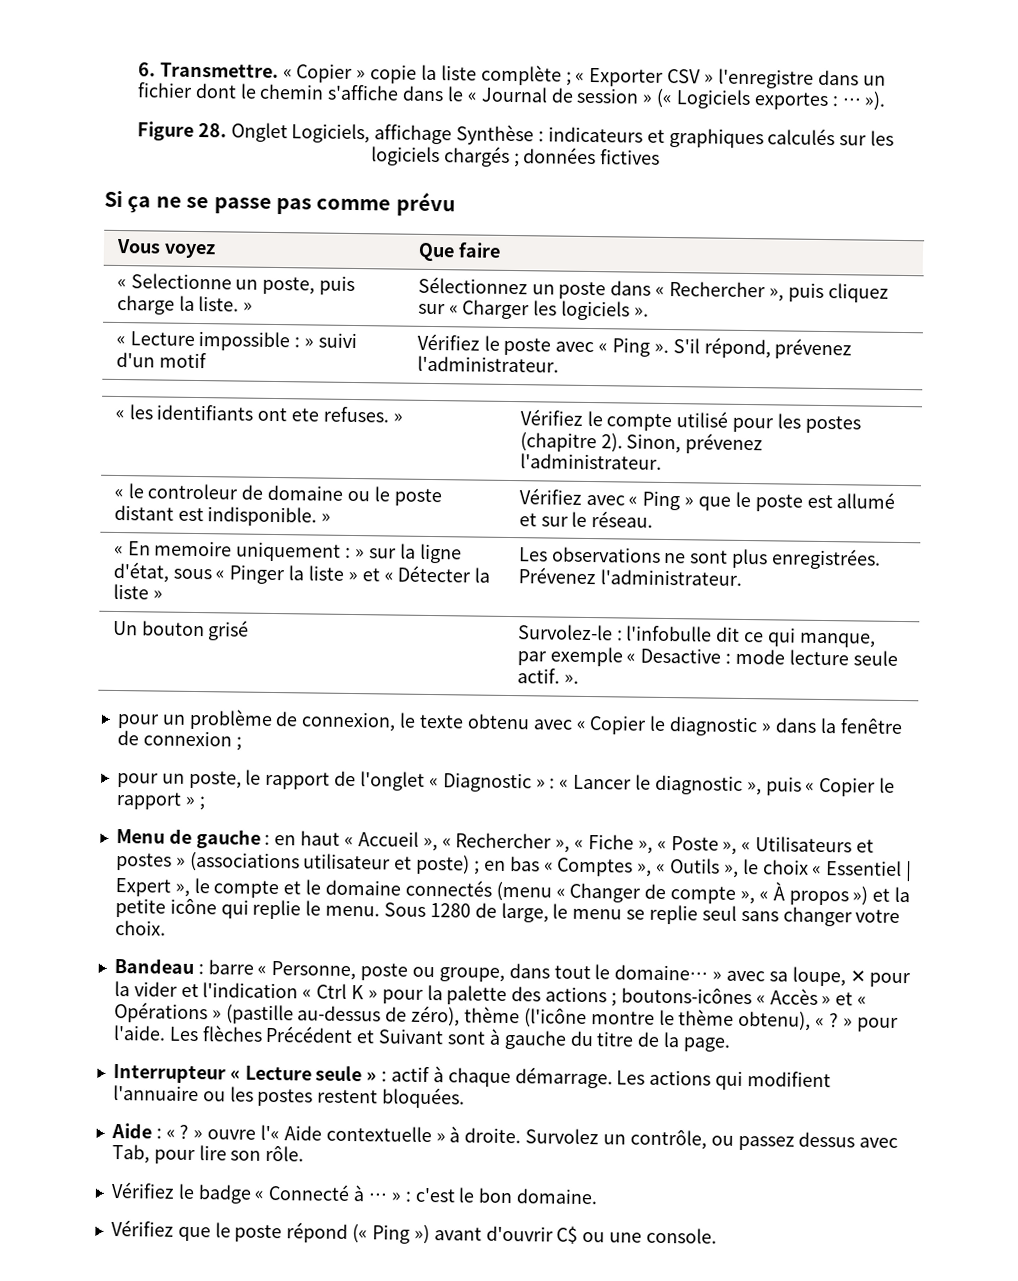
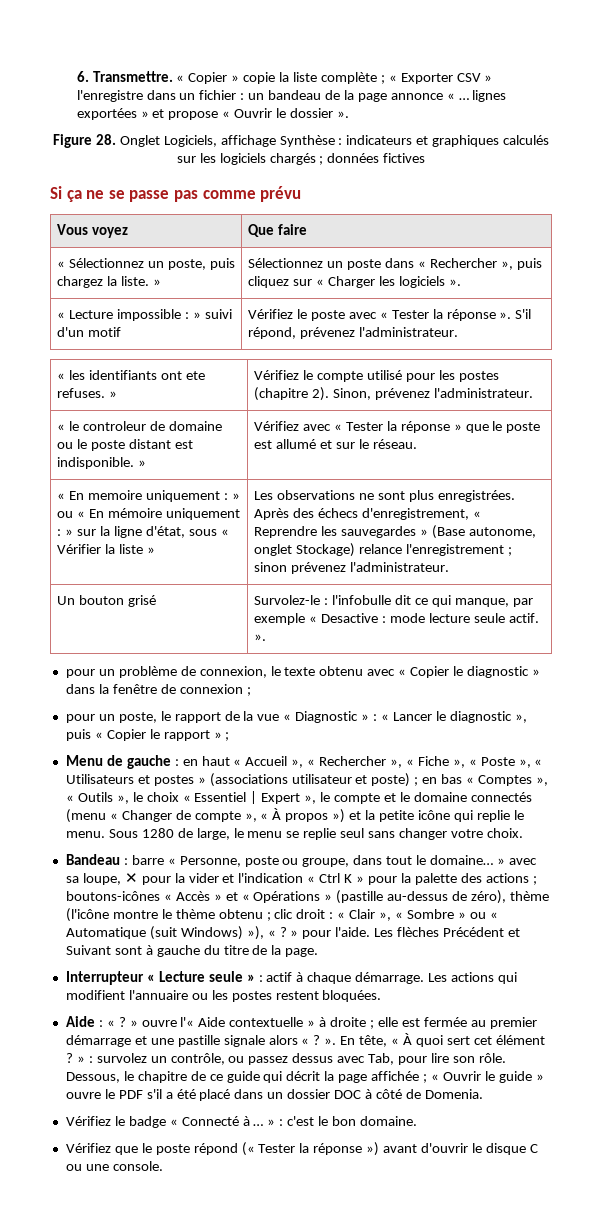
[194,82,887,111] dont le chemin s'affiche dans le « Journal de session » (« Logiciels exportes : … »). -> [240,90,507,102] [76,108,349,120] : un bandeau de la page annonce « … lignes exportées » et propose « Ouvrir le dossier ».
[130,273,232,290] Selectionne -> [69,258,145,268] Sélectionnez
[116,294,175,315] charge -> [57,276,104,288] chargez
[611,337,650,357] Ping -> [391,309,496,321] Tester la réponse
[642,490,681,511] Ping -> [345,421,450,433] Tester la réponse
(365, 554) none -> [57,508,240,520] [57,529,74,536] ou « En mémoire uniquement : »
[229,564,472,585] Pinger la liste » et « Détecter -> [57,544,102,554] Vérifier
[517,567,596,585] Prévenez -> [254,508,481,520] [254,525,536,539] [254,543,512,557] [254,562,347,574] Après des échecs d'enregistrement, « Reprendre les sauvegardes » (Base autonome, onglet Stockage) relance l'enregistrement ; sinon prévenez
[359,771,425,791] l'onglet -> [243,711,280,721] la vue
[738,1010,812,1031] obtenu), -> [218,909,498,921] [65,926,264,940] obtenu ; clic droit : « Clair », « Sombre » ou « Automatique (suit Windows) »),
[464,1127,600,1145] droite. Survolez -> [330,1017,537,1029] [65,1033,545,1047] [65,1053,147,1063] droite ; elle est fermée au premier démarrage et une pastille signale alors « ? ». En tête, « À quoi sert cet élément ? » : survolez
(305, 1153) none -> [65,1071,544,1083] [65,1089,483,1101] Dessous, le chapitre de ce guide qui décrit la page affichée ; « Ouvrir le guide » ouvre le PDF s'il a été placé dans un dossier DOC à côté de Domenia.
[371,1224,579,1245] Ping ») avant d'ouvrir C$ -> [258,1142,538,1156] Tester la réponse ») avant d'ouvrir le disque C

